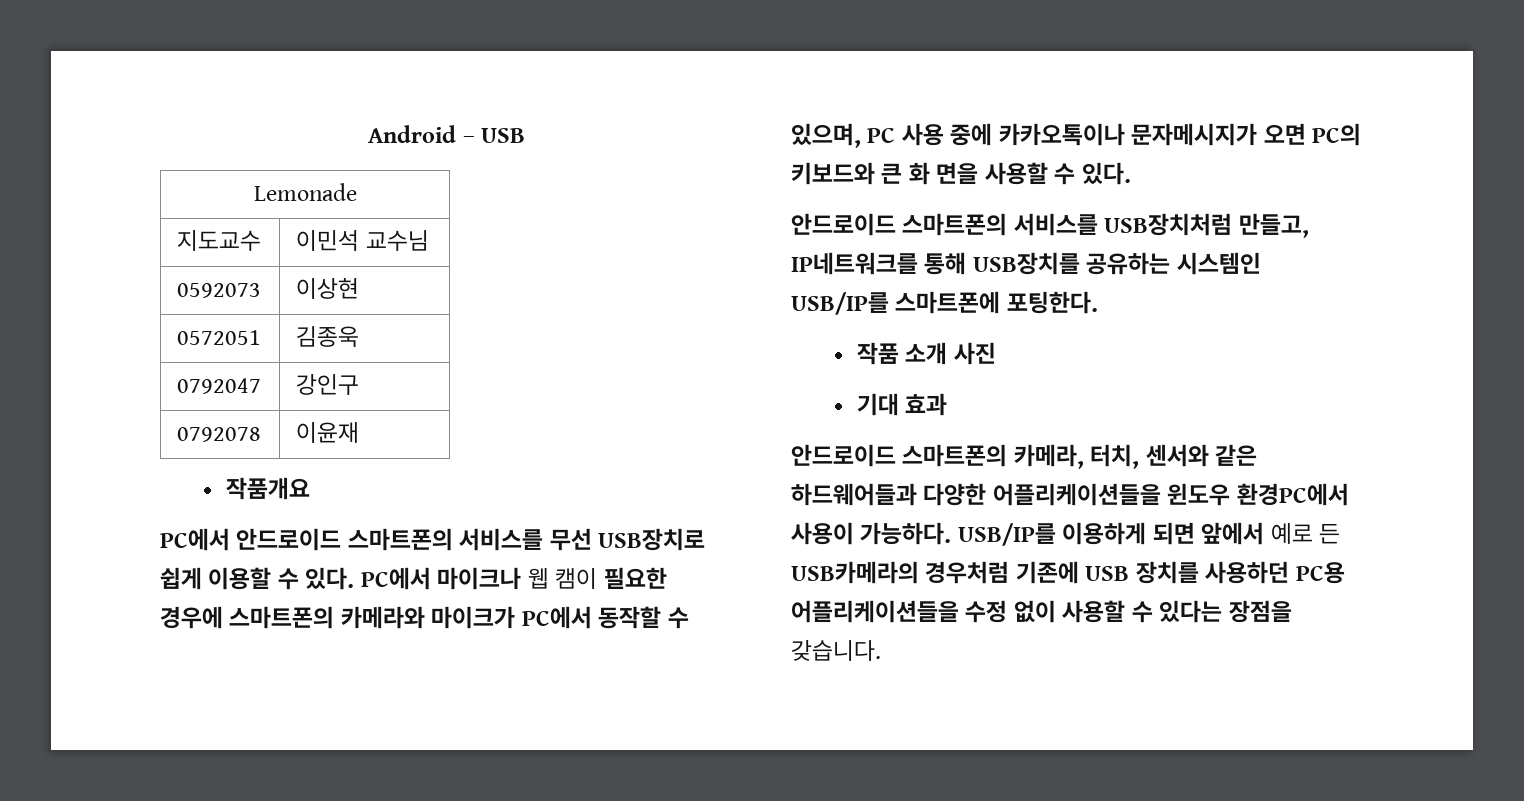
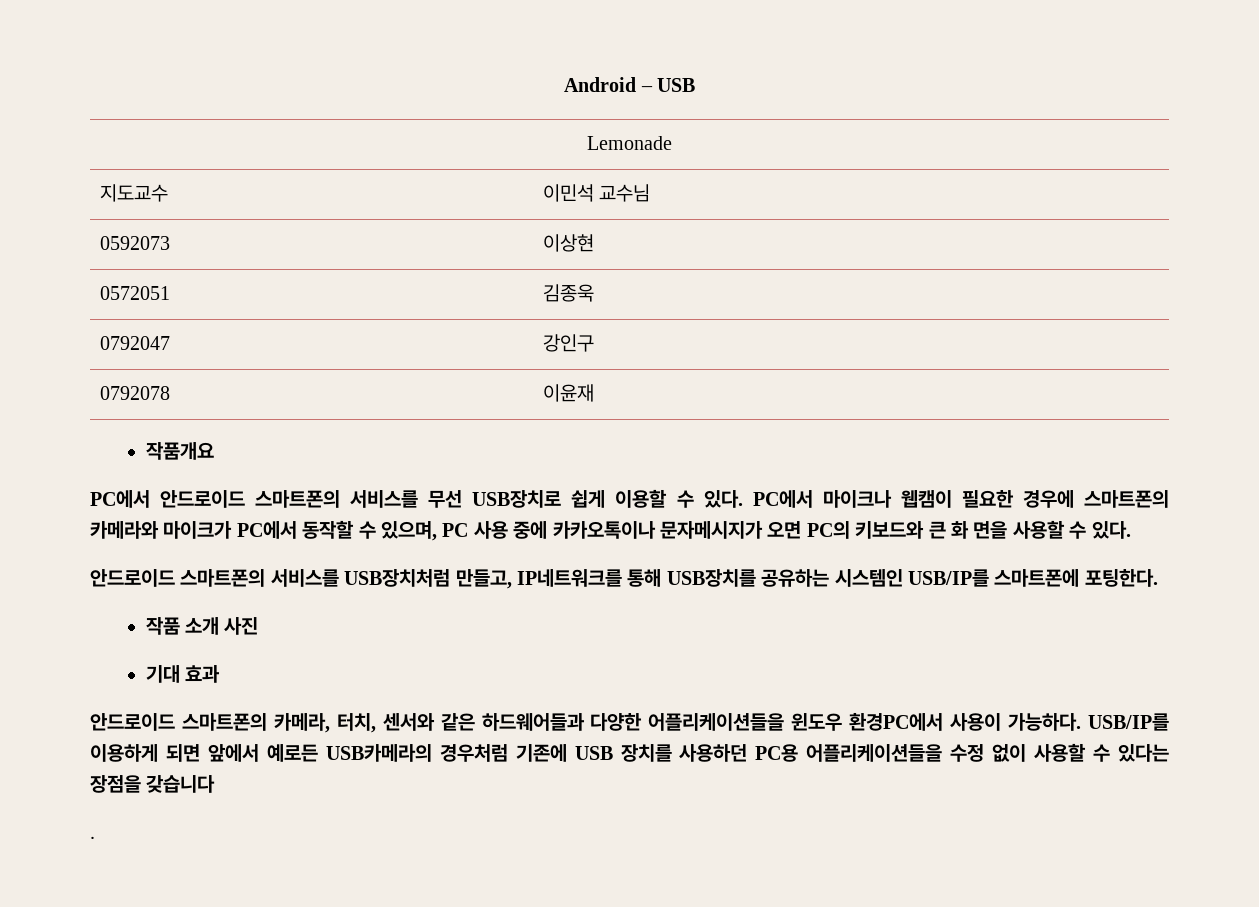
[527,568,598,589] 웹 캠이 -> [900,490,952,508] 웹캠이
[1270,523,1341,544] 예로 든 -> [266,744,318,762] 예로든
[791,640,881,661] 갖습니다. -> [146,775,216,793] [90,836,95,839] 갖습니다 // .

